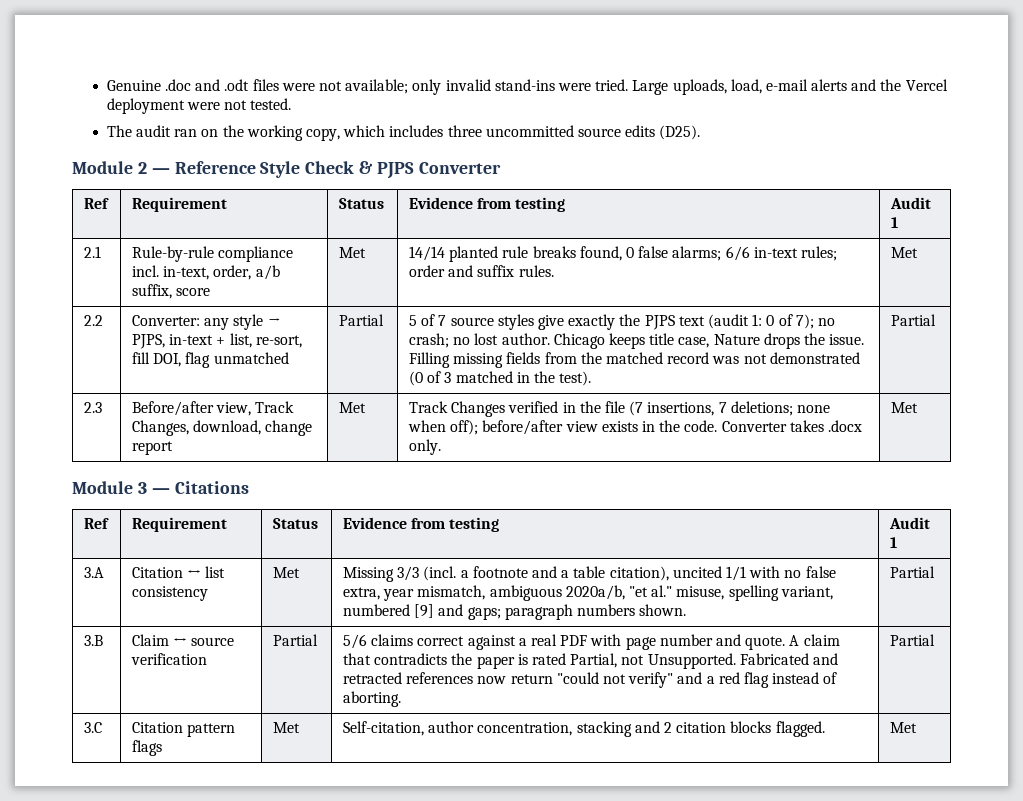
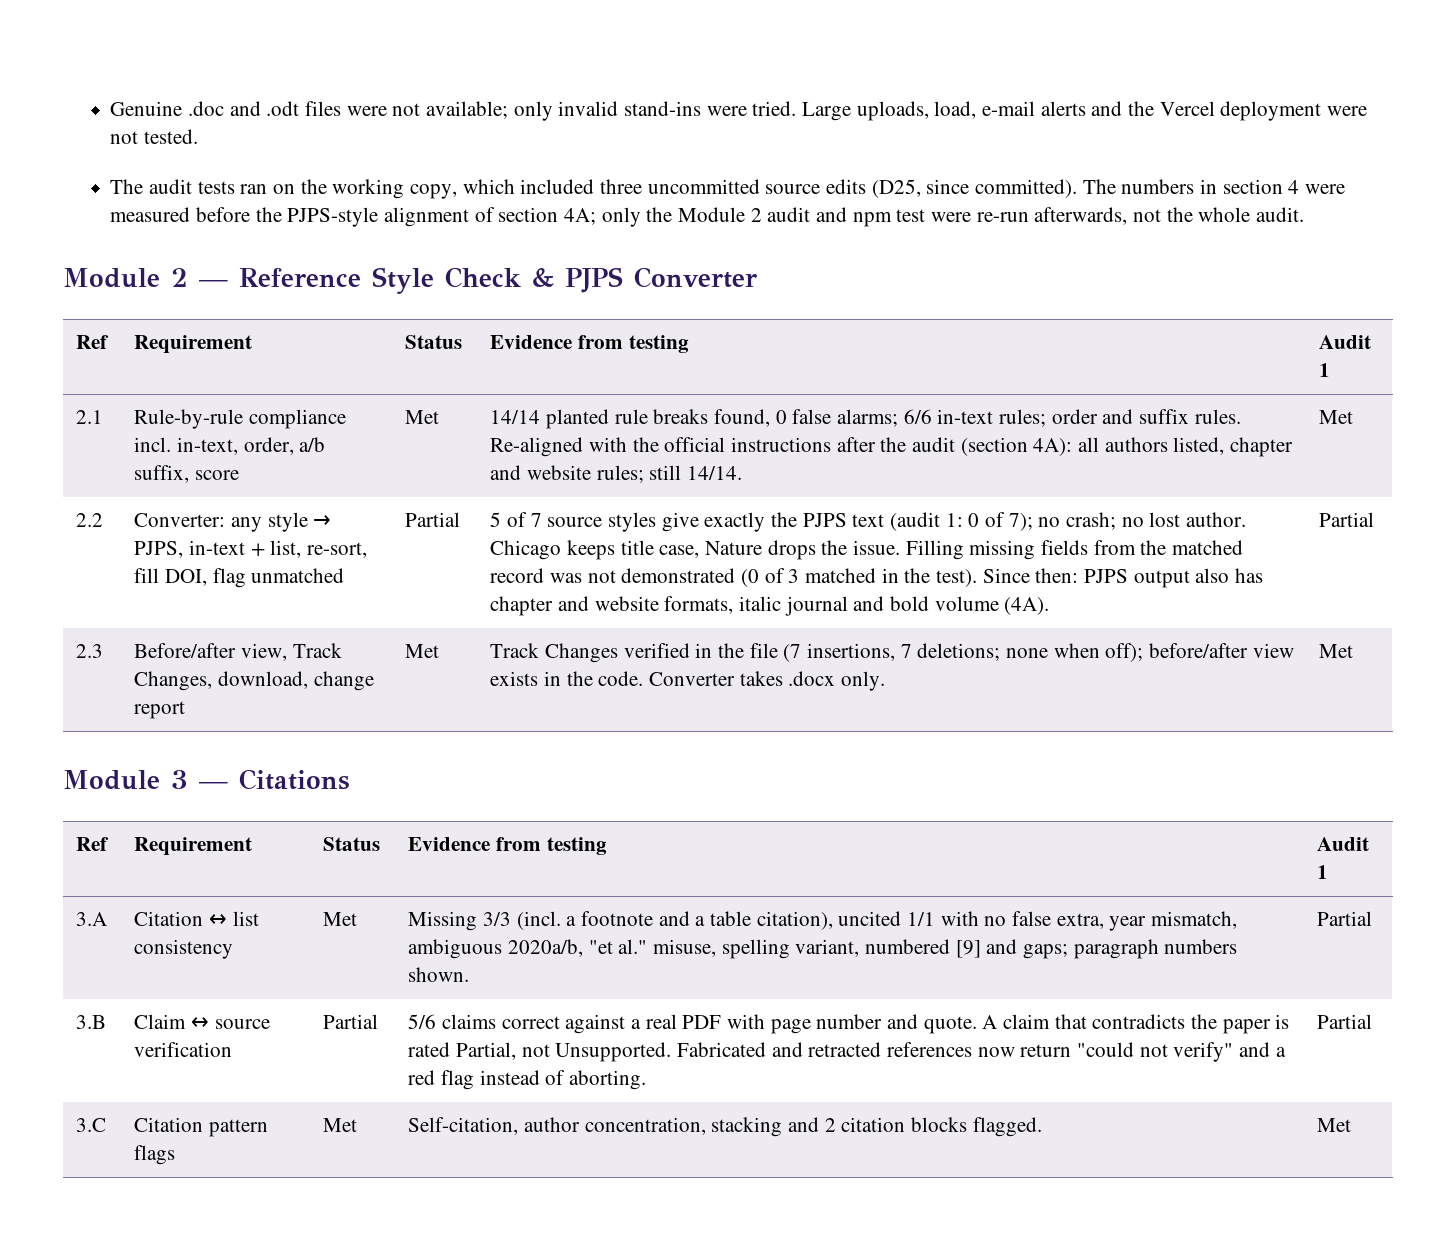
(172, 131) none -> [197,181,235,194] tests
[389,125,444,137] includes -> [520,179,595,194] included
[659,125,701,140] (D25). -> [871,179,1346,198] [110,207,1305,227] (D25, since committed). The numbers in section 4 were measured before the PJPS-style alignment of section 4A; only the Module 2 audit and npm test were re-run afterwards, not the whole audit.
(554, 271) none -> [490,437,1294,457] [490,465,742,483] Re-aligned with the official instructions after the audit (section 4A): all authors listed, chapter and website rules; still 14/14.
(592, 378) none -> [982,568,1264,588] [490,596,1050,616] Since then: PJPS output also has chapter and website formats, italic journal and bold volume (4A).

